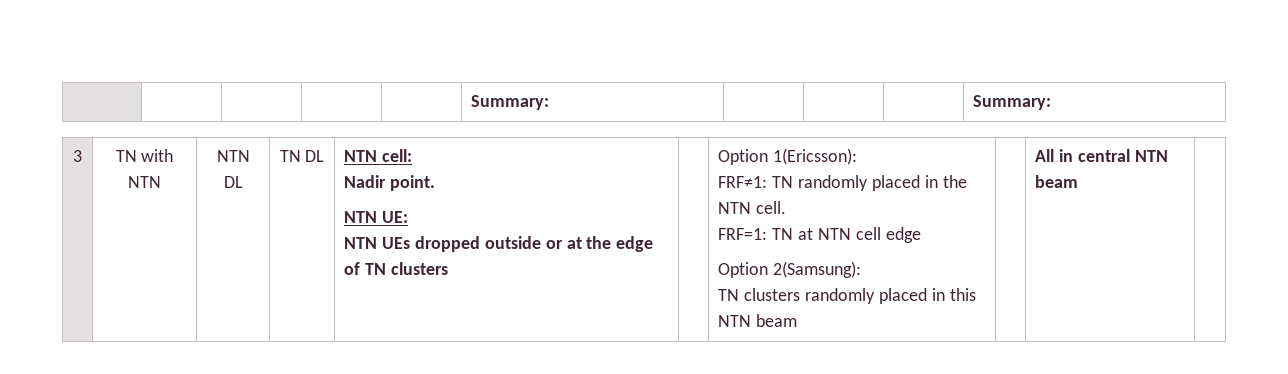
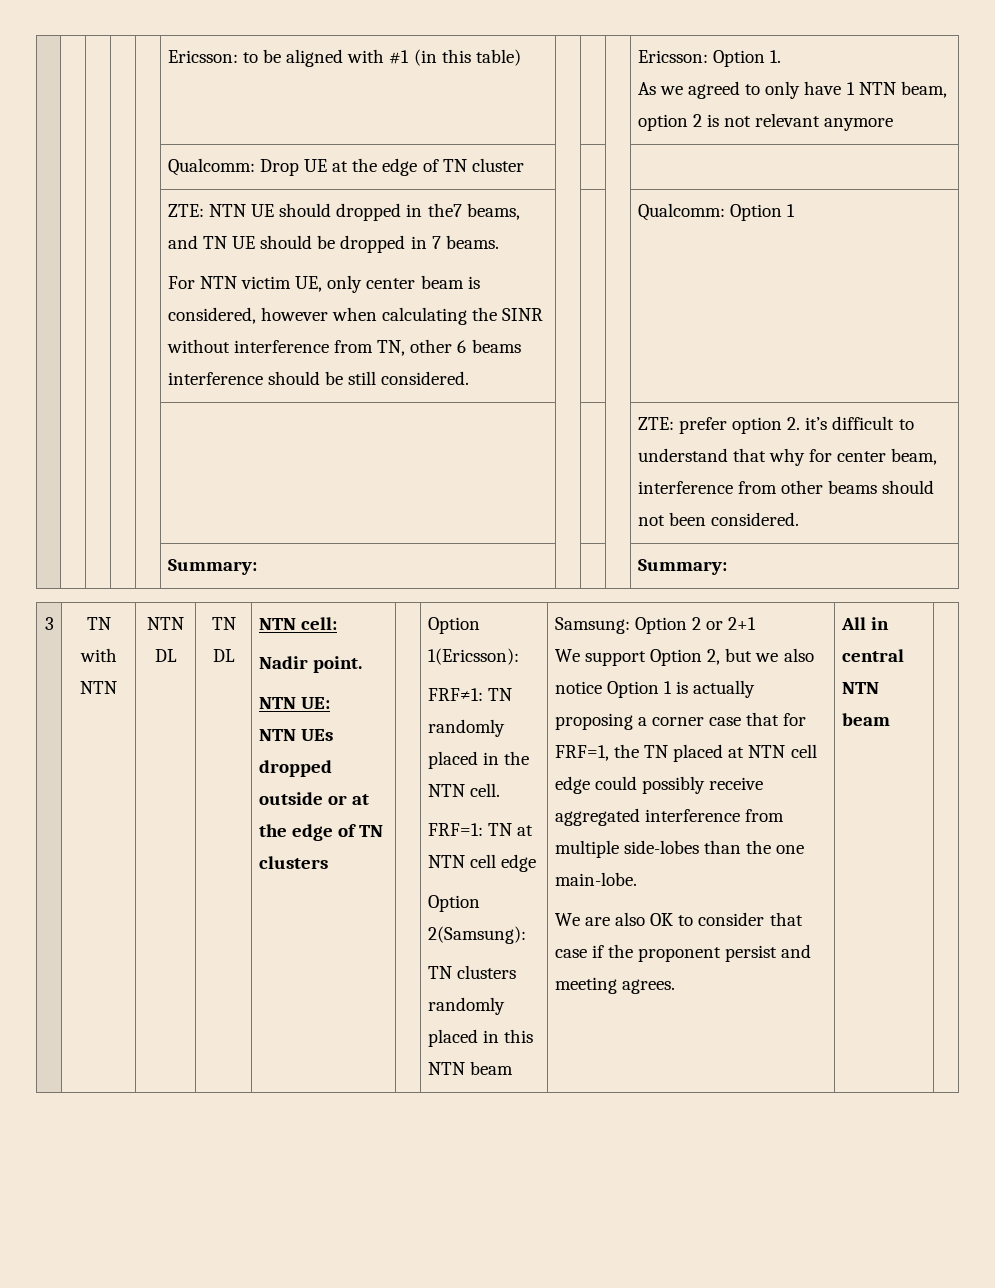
(471, 102) | | | | -> [167,49,521,67] [637,50,781,67] [637,81,947,99] [637,113,894,131] [167,158,524,176] [167,203,520,221] [167,235,499,253] [167,275,480,293] [167,307,544,325] [166,339,521,356] [167,371,470,385] [637,203,795,221] [637,416,914,434] [637,448,938,466] [637,480,935,494] [637,512,799,526] | | | | | Ericsson: to be aligned with #1 (in this table) | | | | Ericsson: Option 1. // As we agreed to only have 1 NTN beam, option 2 is not relevant anymore // | | | | | Qualcomm: Drop UE at the edge of TN cluster | | | | // | | | | | ZTE: NTN UE should dropped in the7 beams, and TN UE should be dropped in 7 beams. // For NTN victim UE, only center beam is considered, however when calculating the SINR without interference from TN, other 6 beams interference should be still considered. | | | | Qualcomm: Option 1 // | | | | | | | | | ZTE: prefer option 2. it’s difficult to understand that why for center beam, interference from other beams should not been considered. // | | | |
(798, 320) none -> [554,617,757,634] [554,648,814,666] [554,680,756,698] [554,712,807,730] [554,744,817,762] [554,776,764,794] [554,808,784,826] [554,840,805,858] [554,872,637,886] [554,912,803,926] [554,944,812,962] [554,977,675,994] Samsung: Option 2 or 2+1 // We support Option 2, but we also notice Option 1 is actually proposing a corner case that for FRF=1, the TN placed at NTN cell edge could possibly receive aggregated interference from multiple side-lobes than the one main-lobe. // We are also OK to consider that case if the proponent persist and meeting agrees.

